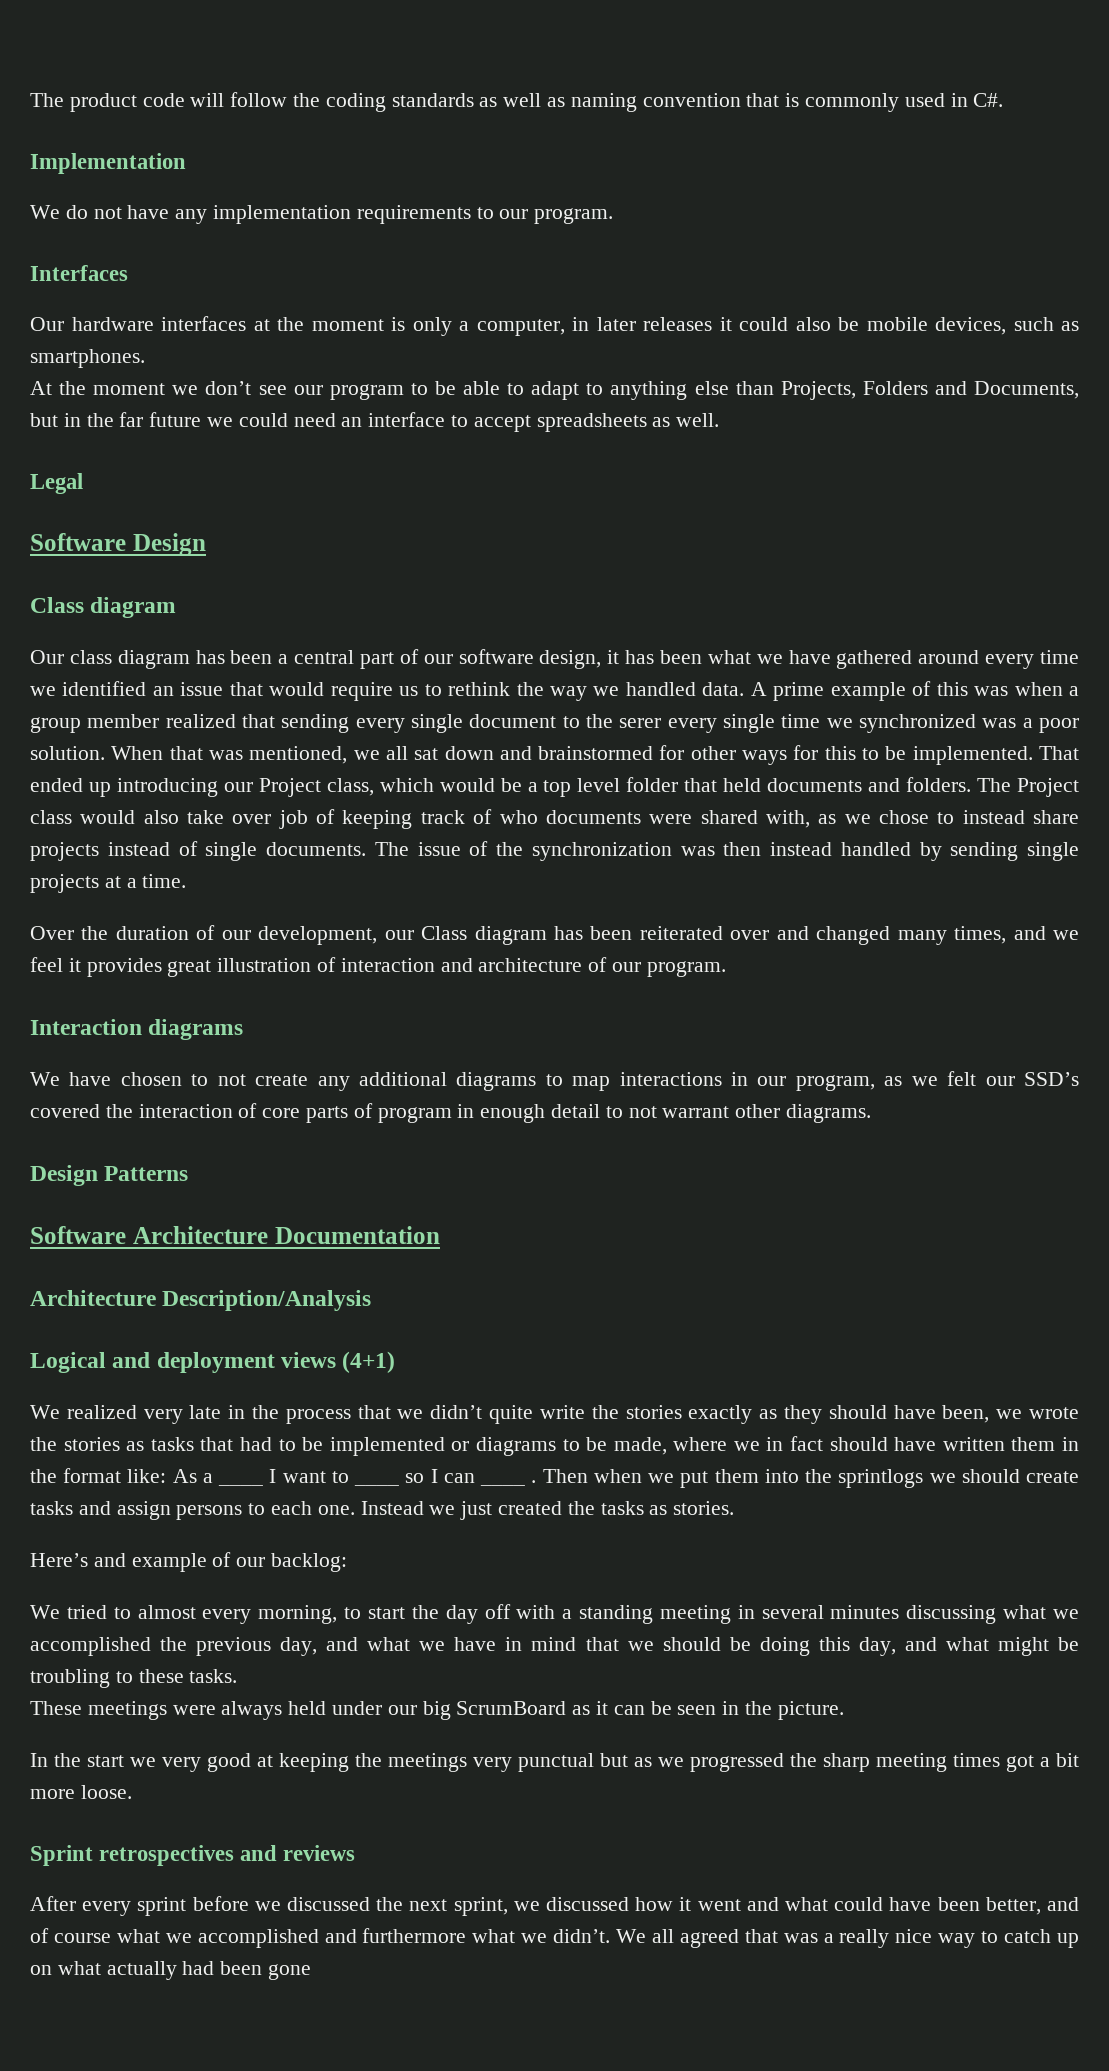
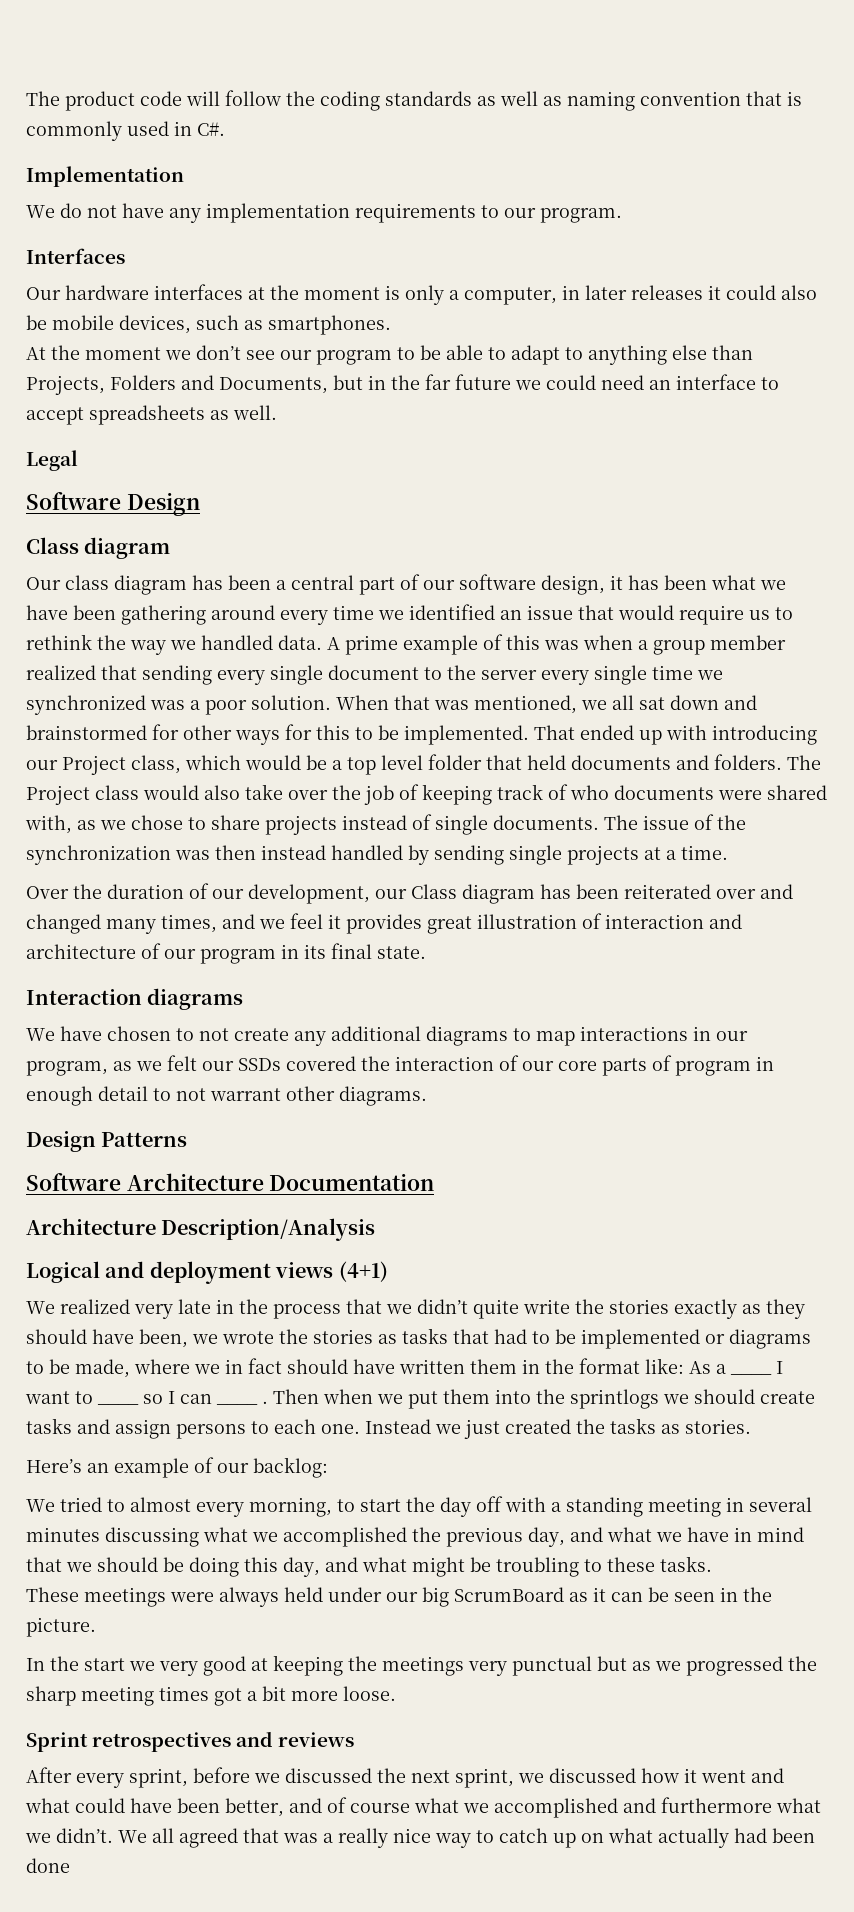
[836,650,913,669] gathered -> [73,605,206,625] been gathering
[619,718,662,728] serer -> [481,670,537,680] server
(111, 789) none -> [666,725,707,740] with
(272, 819) none -> [332,785,361,800] the
[962,810,1025,824] instead -> (206, 823) none
[646,961,726,977] program. -> [200,943,426,964] program in its final state.
[1024,1072,1079,1086] SSD’s -> [238,1058,281,1071] SSDs
(258, 1110) none -> [522,1061,554,1071] our
[93,1553,126,1567] and -> [87,1463,109,1473] an
[137,1897,187,1916] sprint -> [129,1768,188,1788] sprint,
[268,1964,312,1980] gone -> [26,1858,70,1873] done

